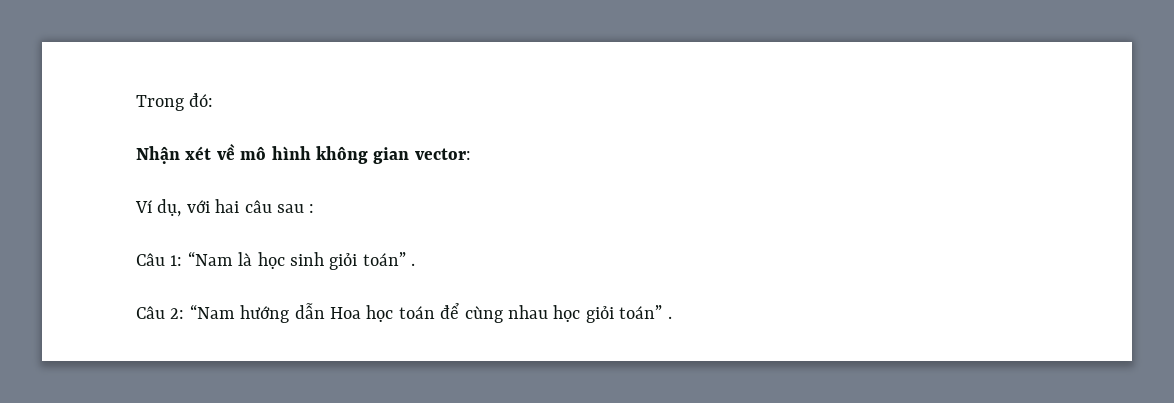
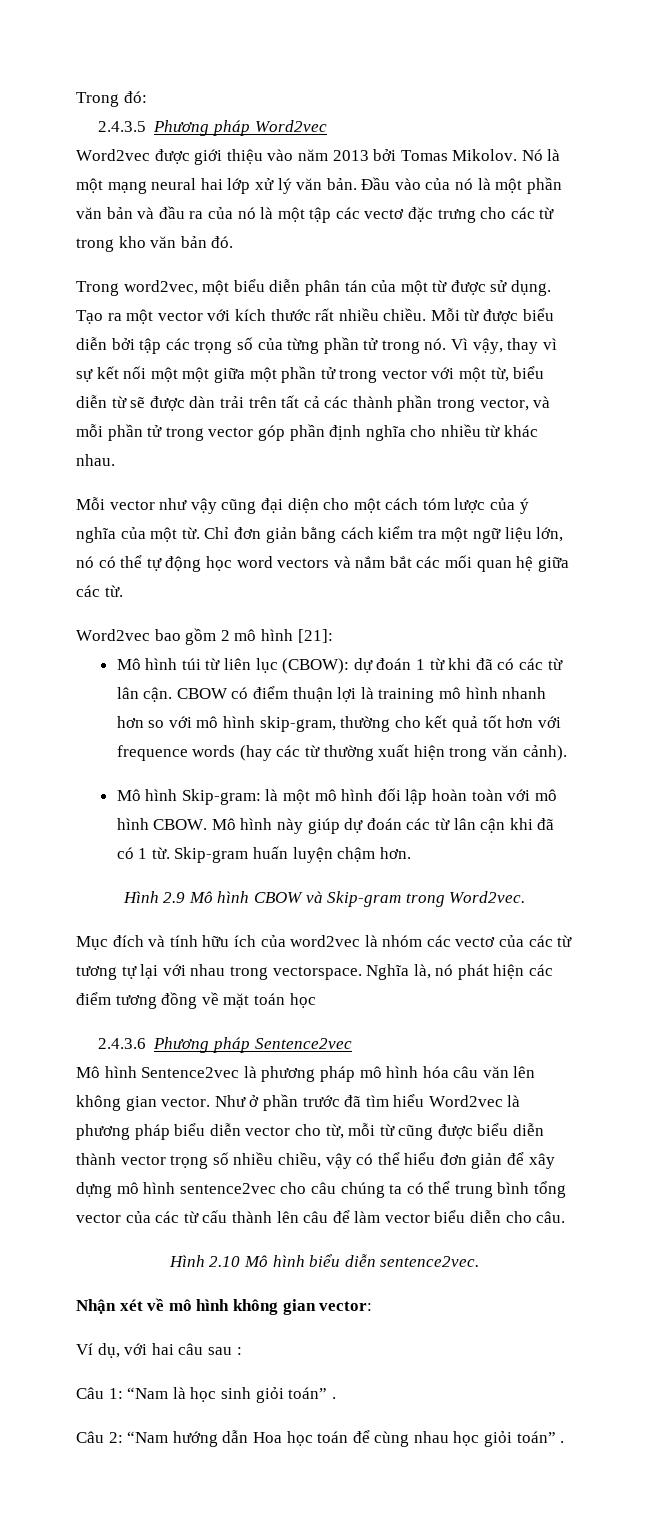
(214, 100) none -> [97,120,327,136] [76,149,561,165] [76,177,562,194] [76,206,555,223] [76,236,234,252] [76,279,552,296] [76,308,554,324] [76,337,557,354] [76,366,545,383] [76,395,551,412] [76,424,539,441] [76,454,115,466] [76,497,529,514] [76,526,564,543] [76,555,569,572] [76,585,123,597] [76,628,333,645] [116,658,563,674] [116,686,547,703] [116,715,561,732] [116,744,567,761] [116,788,557,805] [116,818,555,834] [116,846,411,863] [122,891,526,907] [76,935,573,950] [76,964,554,980] [76,992,316,1009] [97,1037,352,1053] [76,1066,536,1082] [76,1094,521,1111] [76,1123,545,1140] [76,1152,555,1169] [76,1181,567,1198] [76,1210,566,1223] [168,1254,480,1267] // 2.4.3.5 Phương pháp Word2vec // Word2vec được giới thiệu vào năm 2013 bởi Tomas Mikolov. Nó là một mạng neural hai lớp xử lý văn bản. Đầu vào của nó là một phần văn bản và đầu ra của nó là một tập các vectơ đặc trưng cho các từ trong kho văn bản đó. // Trong word2vec, một biểu diễn phân tán của một từ được sử dụng. Tạo ra một vector với kích thước rất nhiều chiều. Mỗi từ được biểu diễn bởi tập các trọng số của từng phần tử trong nó. Vì vậy, thay vì sự kết nối một một giữa một phần tử trong vector với một từ, biểu diễn từ sẽ được dàn trải trên tất cả các thành phần trong vector, và mỗi phần tử trong vector góp phần định nghĩa cho nhiều từ khác nhau. // Mỗi vector như vậy cũng đại diện cho một cách tóm lược của ý nghĩa của một từ. Chỉ đơn giản bằng cách kiểm tra một ngữ liệu lớn, nó có thể tự động học word vectors và nắm bắt các mối quan hệ giữa các từ. // Word2vec bao gồm 2 mô hình [21]: // Mô hình túi từ liên lục (CBOW): dự đoán 1 từ khi đã có các từ lân cận. CBOW có điểm thuận lợi là training mô hình nhanh hơn so với mô hình skip-gram, thường cho kết quả tốt hơn với frequence words (hay các từ thường xuất hiện trong văn cảnh). // Mô hình Skip-gram: là một mô hình đối lập hoàn toàn với mô hình CBOW. Mô hình này giúp dự đoán các từ lân cận khi đã có 1 từ. Skip-gram huấn luyện chậm hơn. // Hình 2.9 Mô hình CBOW và Skip-gram trong Word2vec. // Mục đích và tính hữu ích của word2vec là nhóm các vectơ của các từ tương tự lại với nhau trong vectorspace. Nghĩa là, nó phát hiện các điểm tương đồng về mặt toán học // 2.4.3.6 Phương pháp Sentence2vec // Mô hình Sentence2vec là phương pháp mô hình hóa câu văn lên không gian vector. Như ở phần trước đã tìm hiểu Word2vec là phương pháp biểu diễn vector cho từ, mỗi từ cũng được biểu diễn thành vector trọng số nhiều chiều, vậy có thể hiểu đơn giản để xây dựng mô hình sentence2vec cho câu chúng ta có thể trung bình tổng vector của các từ cấu thành lên câu để làm vector biểu diễn cho câu. // Hình 2.10 Mô hình biểu diễn sentence2vec.

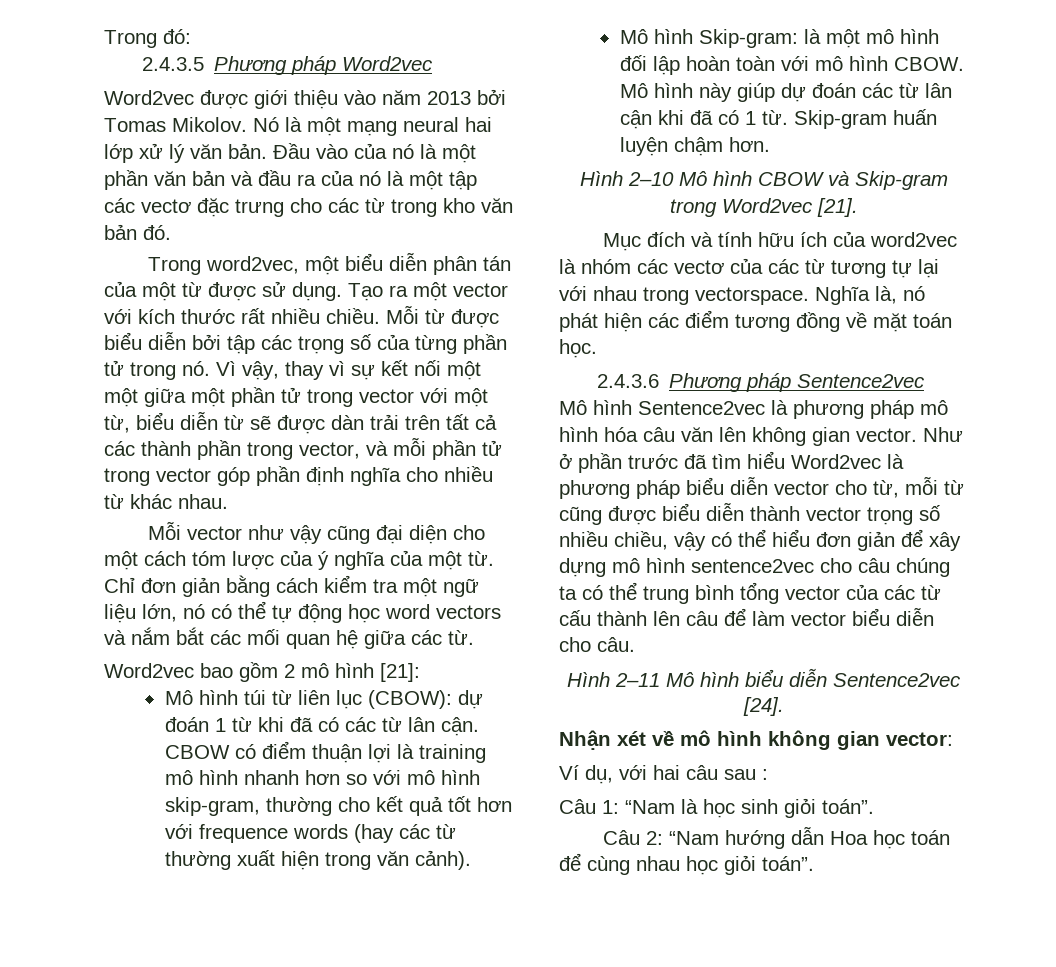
[163,892,186,903] 2.9 -> [627,172,674,186] 2–10
[449,891,526,903] Word2vec. -> [721,198,858,217] Word2vec [21].
[289,993,316,1008] học -> [559,339,597,358] học.
[209,1256,241,1267] 2.10 -> [615,673,660,687] 2–11
[380,1256,480,1267] sentence2vec. -> [833,673,961,687] [742,697,784,716] Sentence2vec [24].
[288,1387,336,1399] toán” . -> [822,799,874,814] toán”.
[516,1431,565,1443] toán” . -> [762,856,814,871] toán”.

